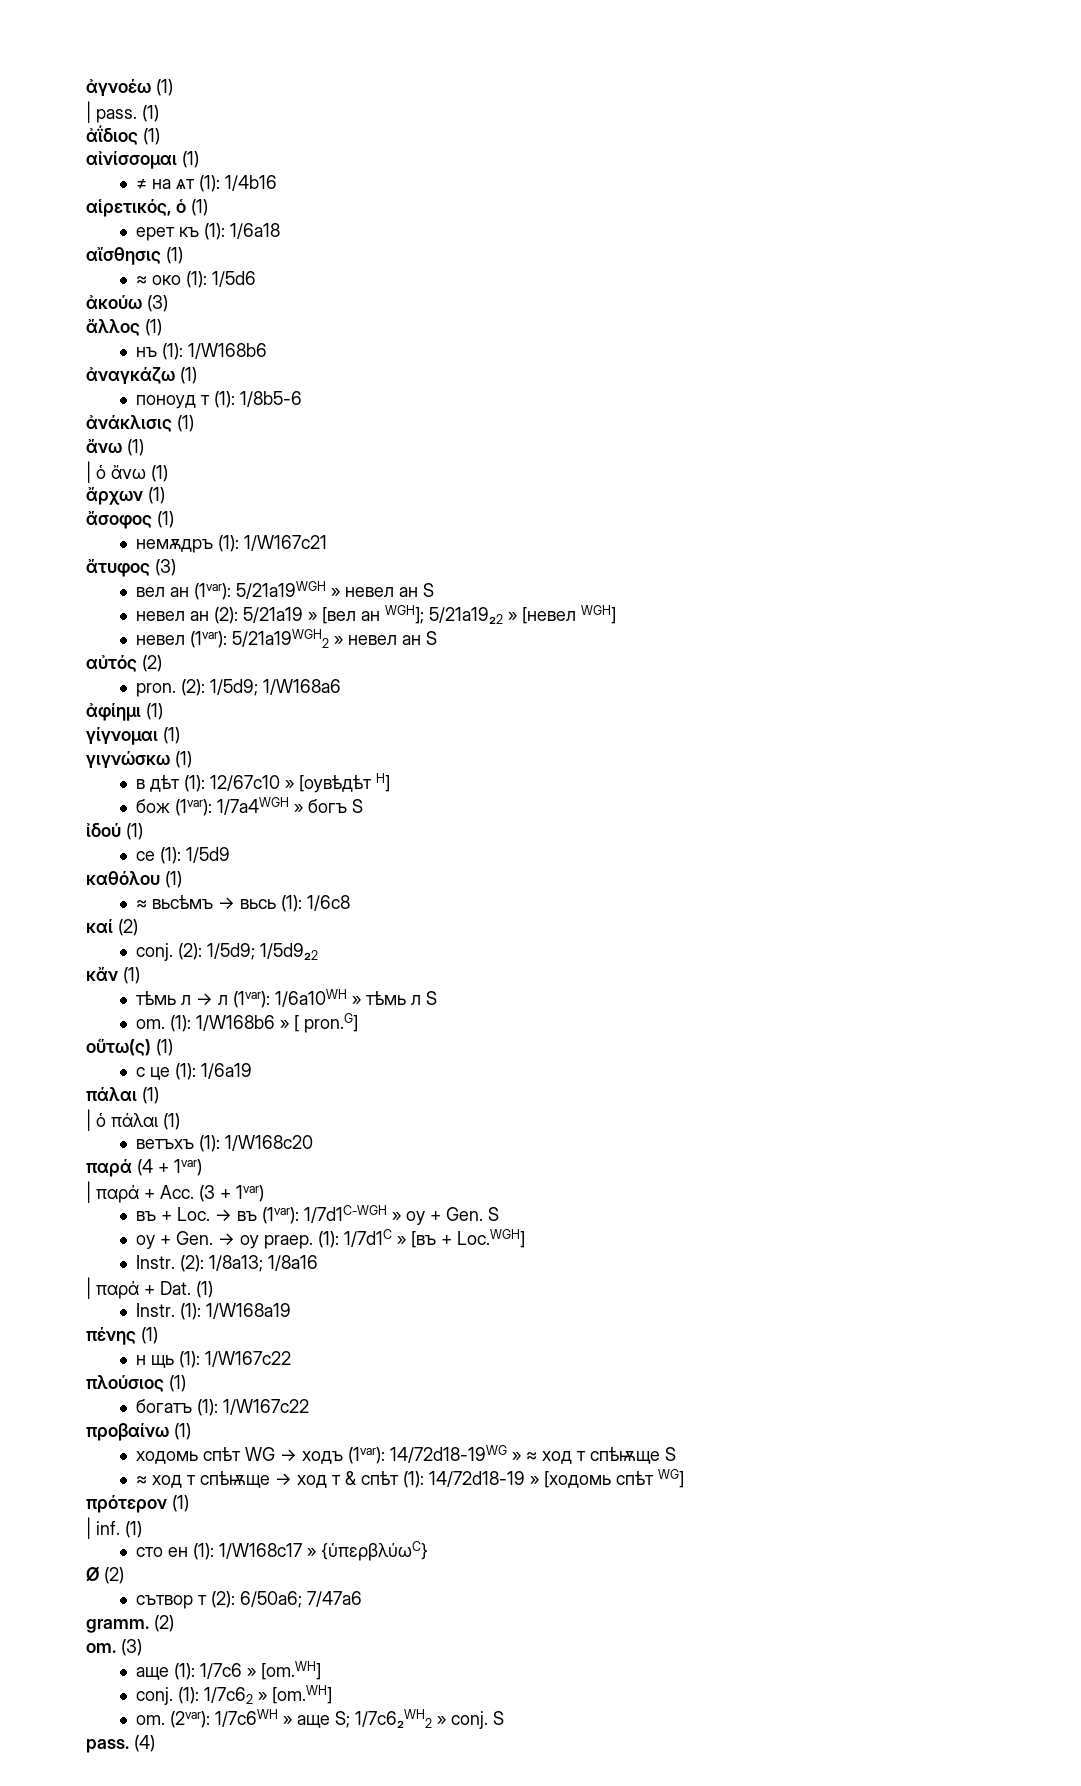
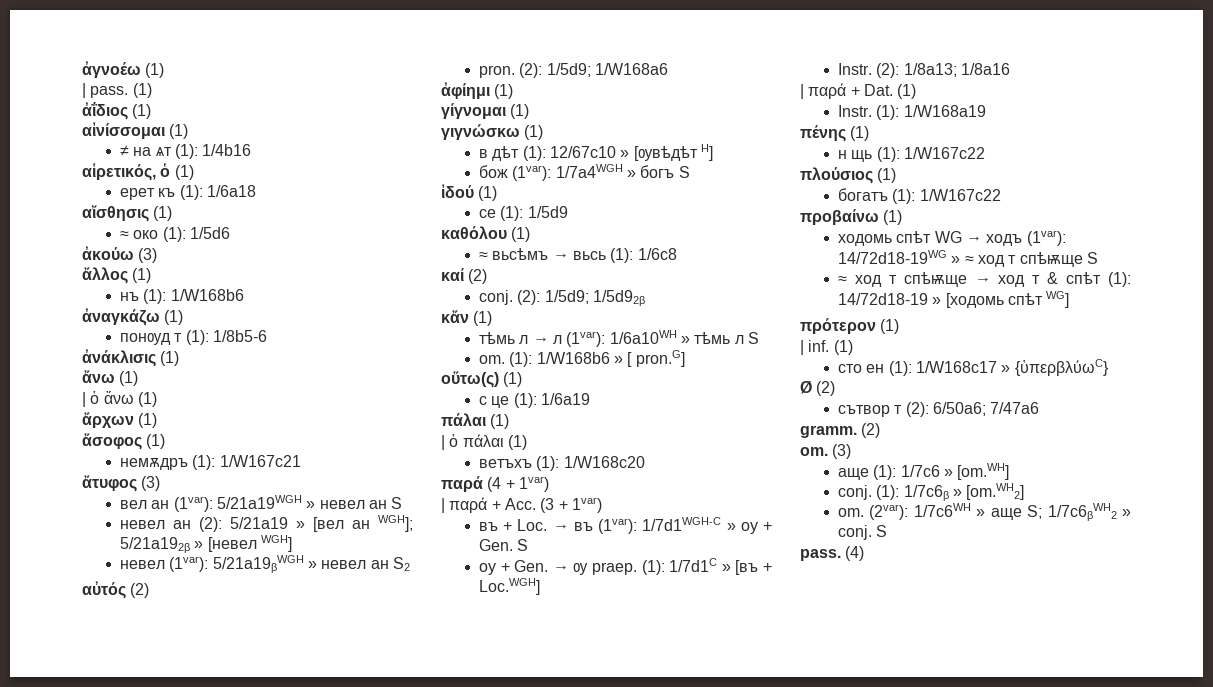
[429,607,504,624] 5/21a19₂2 -> [119,537,190,553] 5/21a192β
[232,629,438,648] 5/21a19WGH2 » невел ан S -> [212,555,410,573] 5/21a19βWGH » невел ан S2
[260,943,319,960] 1/5d9₂2 -> [592,290,645,306] 1/5d92β
[304,1205,388,1223] 1/7d1C-WGH -> [642,517,722,531] 1/7d1WGH-C
[204,1685,333,1704] 1/7c62 » [om.WH] -> [903,483,1025,501] 1/7c6β » [om.WH2]
[355,1709,433,1728] 1/7c6₂WH2 -> [1047,503,1117,521] 1/7c6βWH2

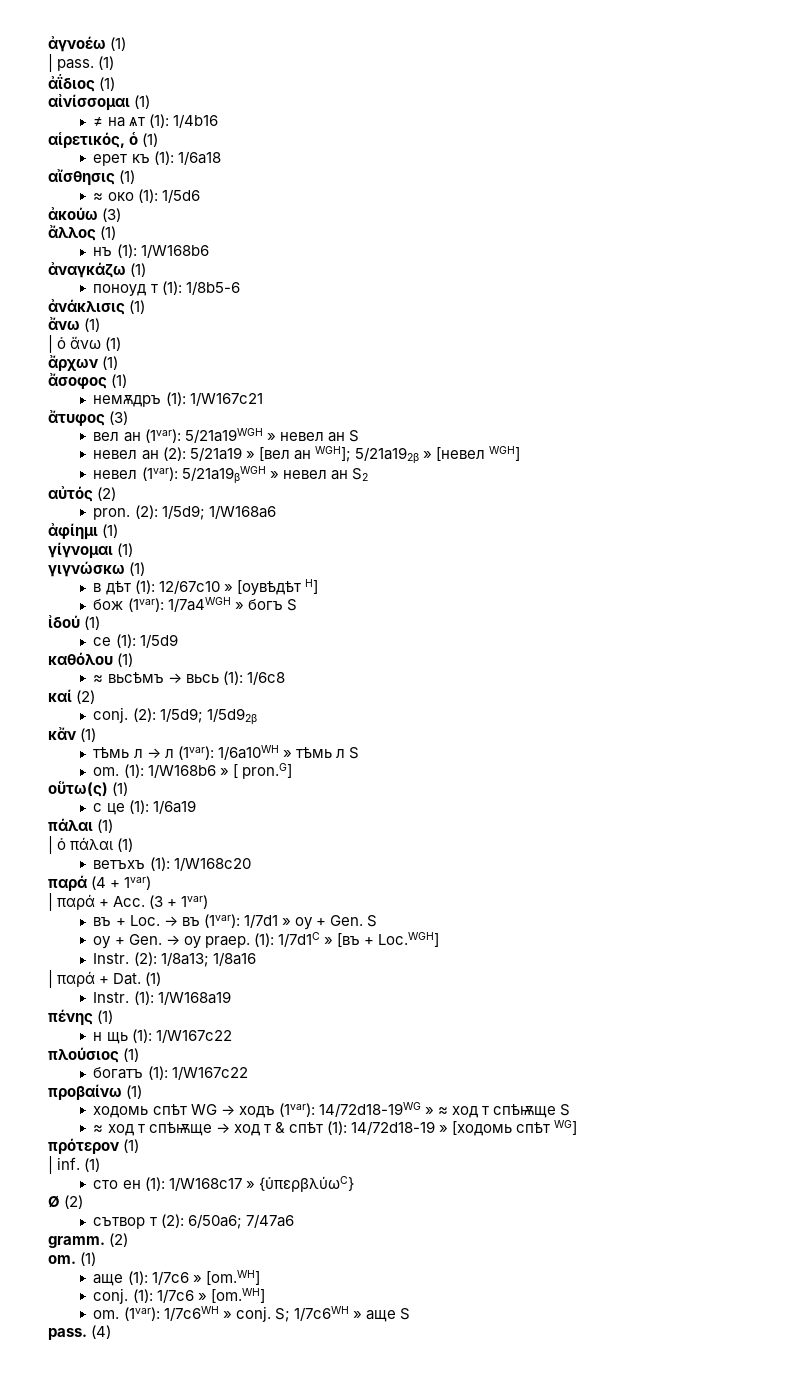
[642,517,722,531] 1/7d1WGH-C -> [243,914,278,928] 1/7d1
[832,444,852,459] (3) -> [80,1252,97,1266] (1)
[903,483,1025,501] [837,503,1131,521] [837,525,872,540] 1/7c6β » [om.WH2] // om. (2var): 1/7c6WH » аще S; 1/7c6βWH2 » conj. -> [156,1288,265,1303] [93,1306,396,1322] 1/7c6 » [om.WH] // om. (1var): 1/7c6WH » conj. S; 1/7c6WH » аще

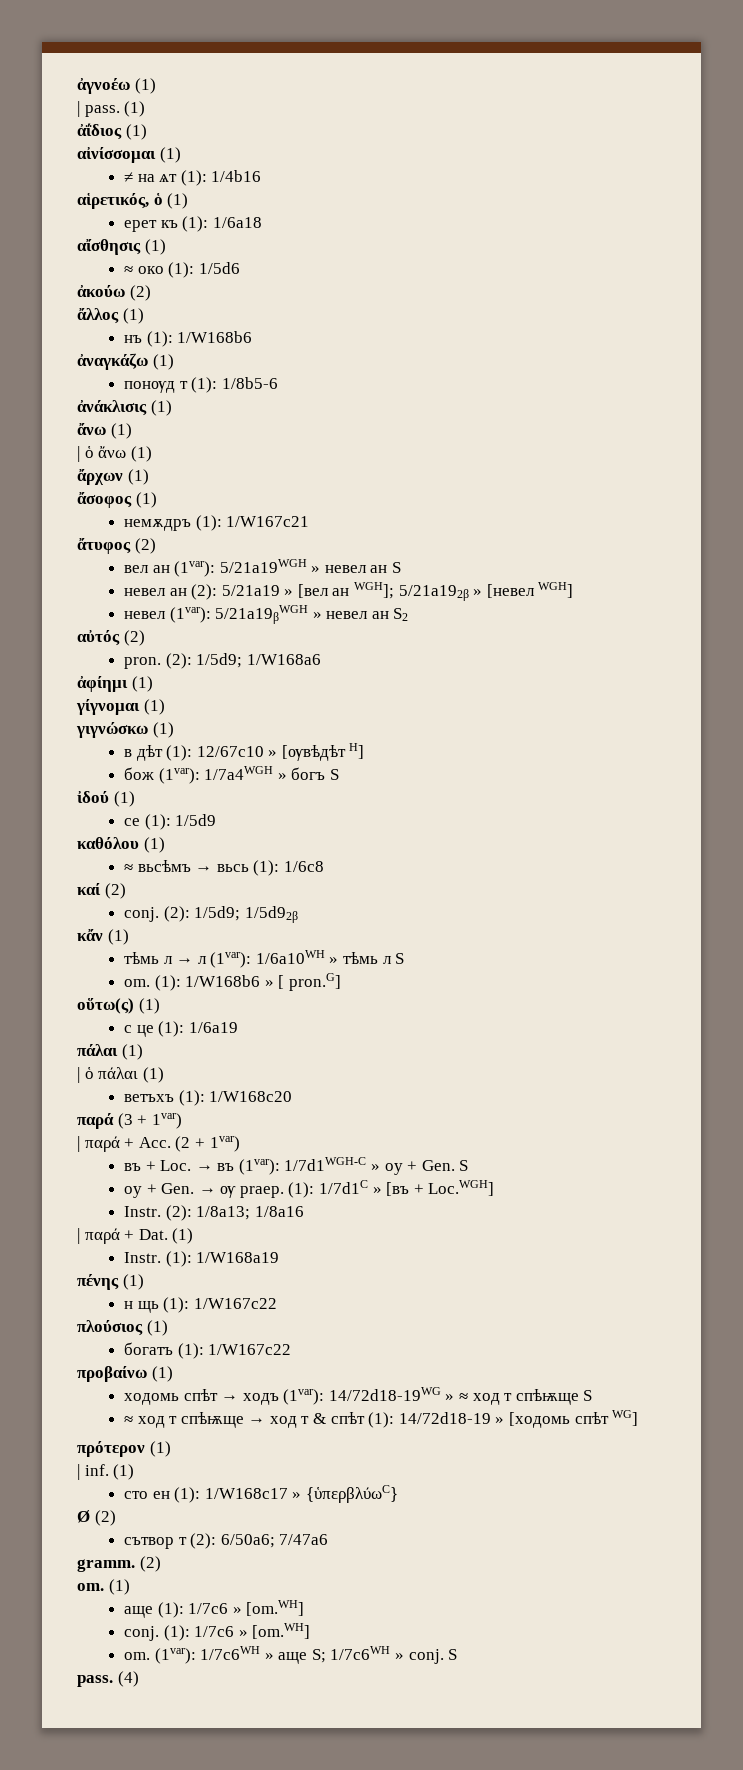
[102,208,122,222] (3) -> [129,285,151,301] (2)
[109,411,129,425] (3) -> [134,538,156,554] (2)
[91,876,107,890] (4 -> [117,1113,133,1129] (3
[149,895,164,909] (3 -> [175,1136,191,1152] (2
[243,914,278,928] 1/7d1 -> [284,1157,367,1171] 1/7d1WGH-C
[190,1104,217,1115] WG -> (218, 1395) none
[235,1306,271,1322] conj. -> [278,1652,308,1664] аще
[365,1310,396,1322] аще -> [408,1649,444,1664] conj.

